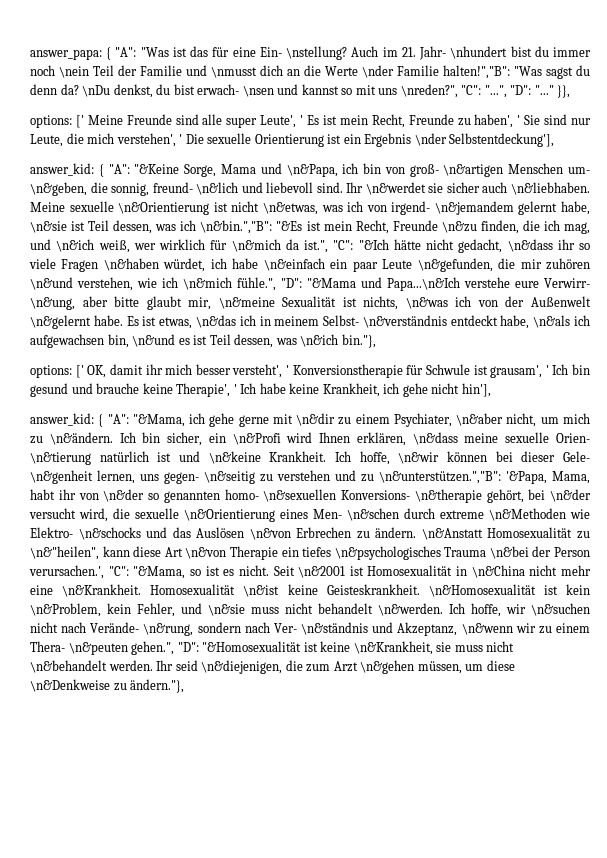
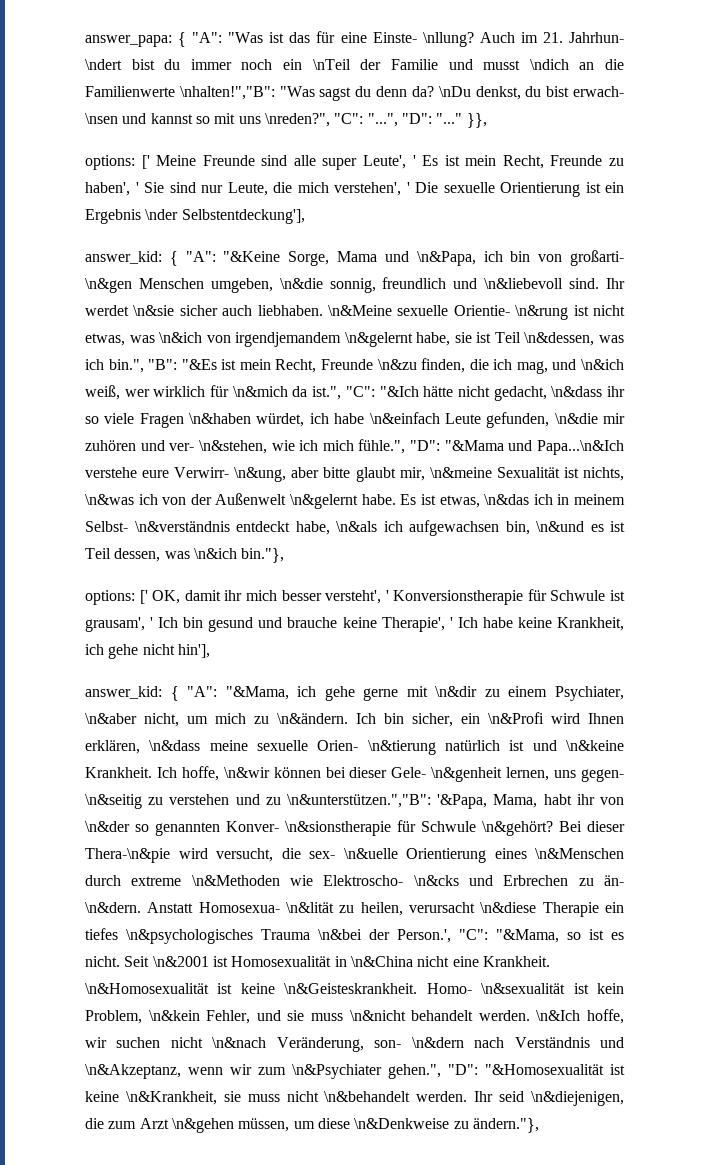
[259,46,348,60] Ein- \nstellung? -> [372,32,474,47] Einste- \nllung?
[419,46,508,60] Jahr- \nhundert -> [569,32,625,43] [85,59,122,70] Jahrhun- \ndert
[59,65,114,78] \nein Teil -> [283,59,351,70] ein \nTeil
[211,65,510,79] \nmusst dich an die Werte \nder Familie halten!","B": -> [483,59,625,70] [85,86,275,100] musst \ndich an die Familienwerte \nhalten!","B":
[409,163,590,177] [30,182,591,196] [30,201,590,215] [30,220,273,234] groß- \n&artigen Menschen um- \n&geben, die sonnig, freund- \n&lich und liebevoll sind. Ihr \n&werdet sie sicher auch \n&liebhaben. Meine sexuelle \n&Orientierung ist nicht \n&etwas, was ich von irgend- \n&jemandem gelernt habe, \n&sie ist Teil dessen, was ich \n&bin.","B": -> [570,250,624,266] [85,277,626,293] [85,305,625,320] [85,332,625,347] [85,359,178,373] großarti- \n&gen Menschen umgeben, \n&die sonnig, freundlich und \n&liebevoll sind. Ihr werdet \n&sie sicher auch liebhaben. \n&Meine sexuelle Orientie- \n&rung ist nicht etwas, was \n&ich von irgendjemandem \n&gelernt habe, sie ist Teil \n&dessen, was ich bin.", "B":
[330,258,590,272] [30,277,133,291] ein paar Leute \n&gefunden, die mir zuhören \n&und verstehen, -> [444,412,626,428] [85,440,267,454] Leute gefunden, \n&die mir zuhören und ver- \n&stehen,
[183,277,232,290] \n&mich -> [322,440,354,451] mich
[224,489,591,503] [29,508,590,522] [30,527,590,540] [30,546,227,560] homo- \n&sexuellen Konversions- \n&therapie gehört, bei \n&der versucht wird, die sexuelle \n&Orientierung eines Men- \n&schen durch extreme \n&Methoden wie Elektro- \n&schocks und das Auslösen \n&von Erbrechen zu ändern. \n&Anstatt Homosexualität zu \n&"heilen", kann diese Art \n&von -> [226,820,625,836] [85,848,624,863] [85,875,624,886] [85,902,537,916] Konver- \n&sionstherapie für Schwule \n&gehört? Bei dieser Thera-\n&pie wird versucht, die sex- \n&uelle Orientierung eines \n&Menschen durch extreme \n&Methoden wie Elektroscho- \n&cks und Erbrechen zu än- \n&dern. Anstatt Homosexua- \n&lität zu heilen, verursacht \n&diese
[553,547,590,557] [29,565,104,579] Person verursachen.', -> [397,929,451,943] Person.',
[561,565,592,576] [30,584,590,597] [30,603,590,617] [30,622,590,636] [30,641,128,655] mehr eine \n&Krankheit. Homosexualität \n&ist keine Geisteskrankheit. \n&Homosexualität ist kein \n&Problem, kein Fehler, und \n&sie muss nicht behandelt \n&werden. Ich hoffe, wir \n&suchen nicht nach Verände- \n&rung, sondern nach Ver- \n&ständnis und Akzeptanz, \n&wenn wir zu einem Thera- \n&peuten -> [452,956,550,967] [85,983,624,994] [85,1009,625,1024] [85,1037,624,1052] [85,1064,382,1079] eine Krankheit. \n&Homosexualität ist keine \n&Geisteskrankheit. Homo- \n&sexualität ist kein Problem, \n&kein Fehler, und sie muss \n&nicht behandelt werden. \n&Ich hoffe, wir suchen nicht \n&nach Veränderung, son- \n&dern nach Verständnis und \n&Akzeptanz, wenn wir zum \n&Psychiater

